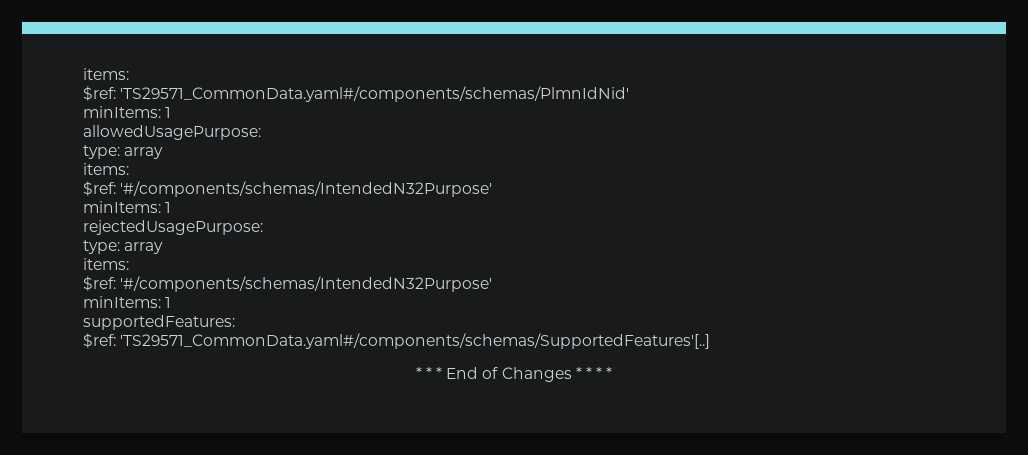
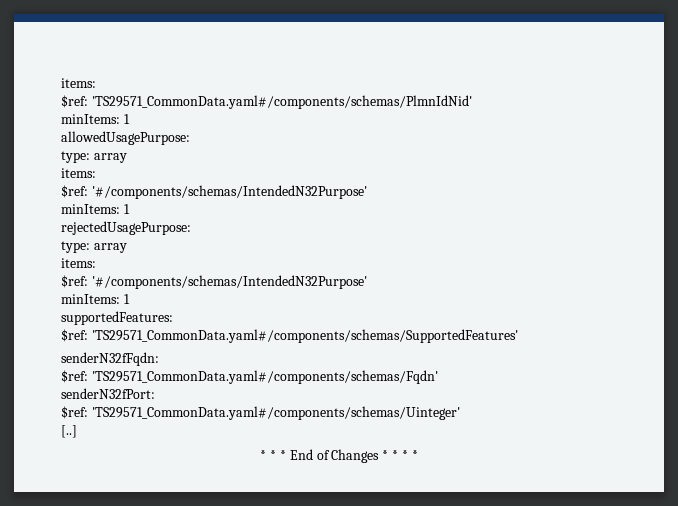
[120,333,711,349] 'TS29571_CommonData.yaml#/components/schemas/SupportedFeatures'[..] -> [91,329,518,343] [61,352,159,366] [61,370,438,384] [61,388,155,399] [61,406,460,420] [61,425,77,438] 'TS29571_CommonData.yaml#/components/schemas/SupportedFeatures' // senderN32fFqdn: // $ref: 'TS29571_CommonData.yaml#/components/schemas/Fqdn' // senderN32fPort: // $ref: 'TS29571_CommonData.yaml#/components/schemas/Uinteger' // [..]

